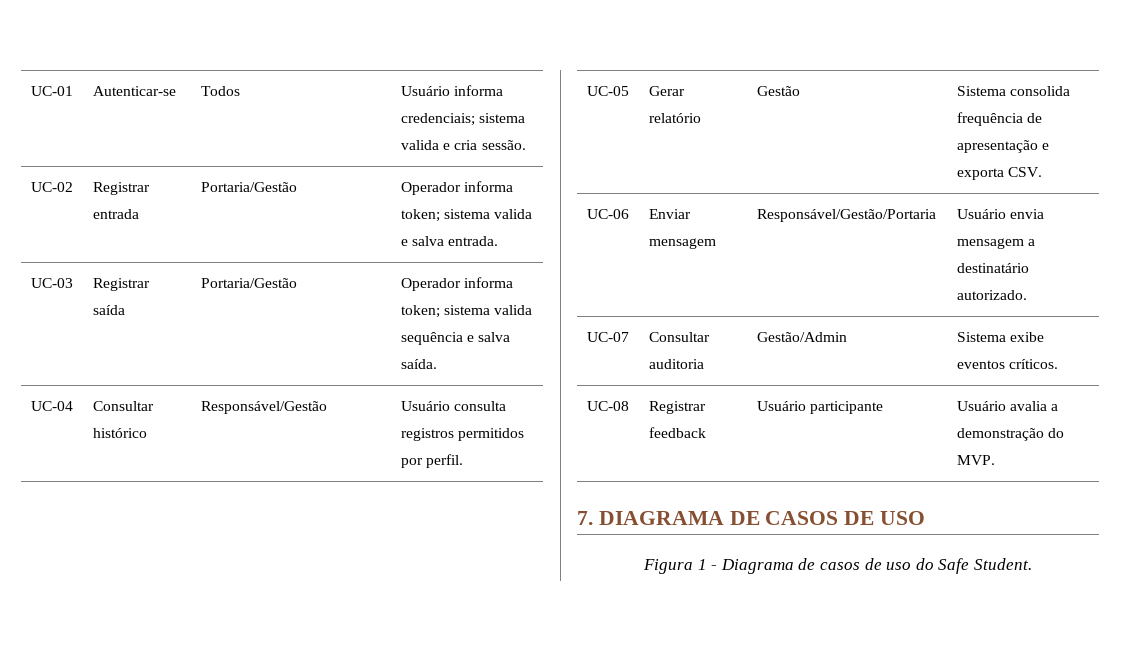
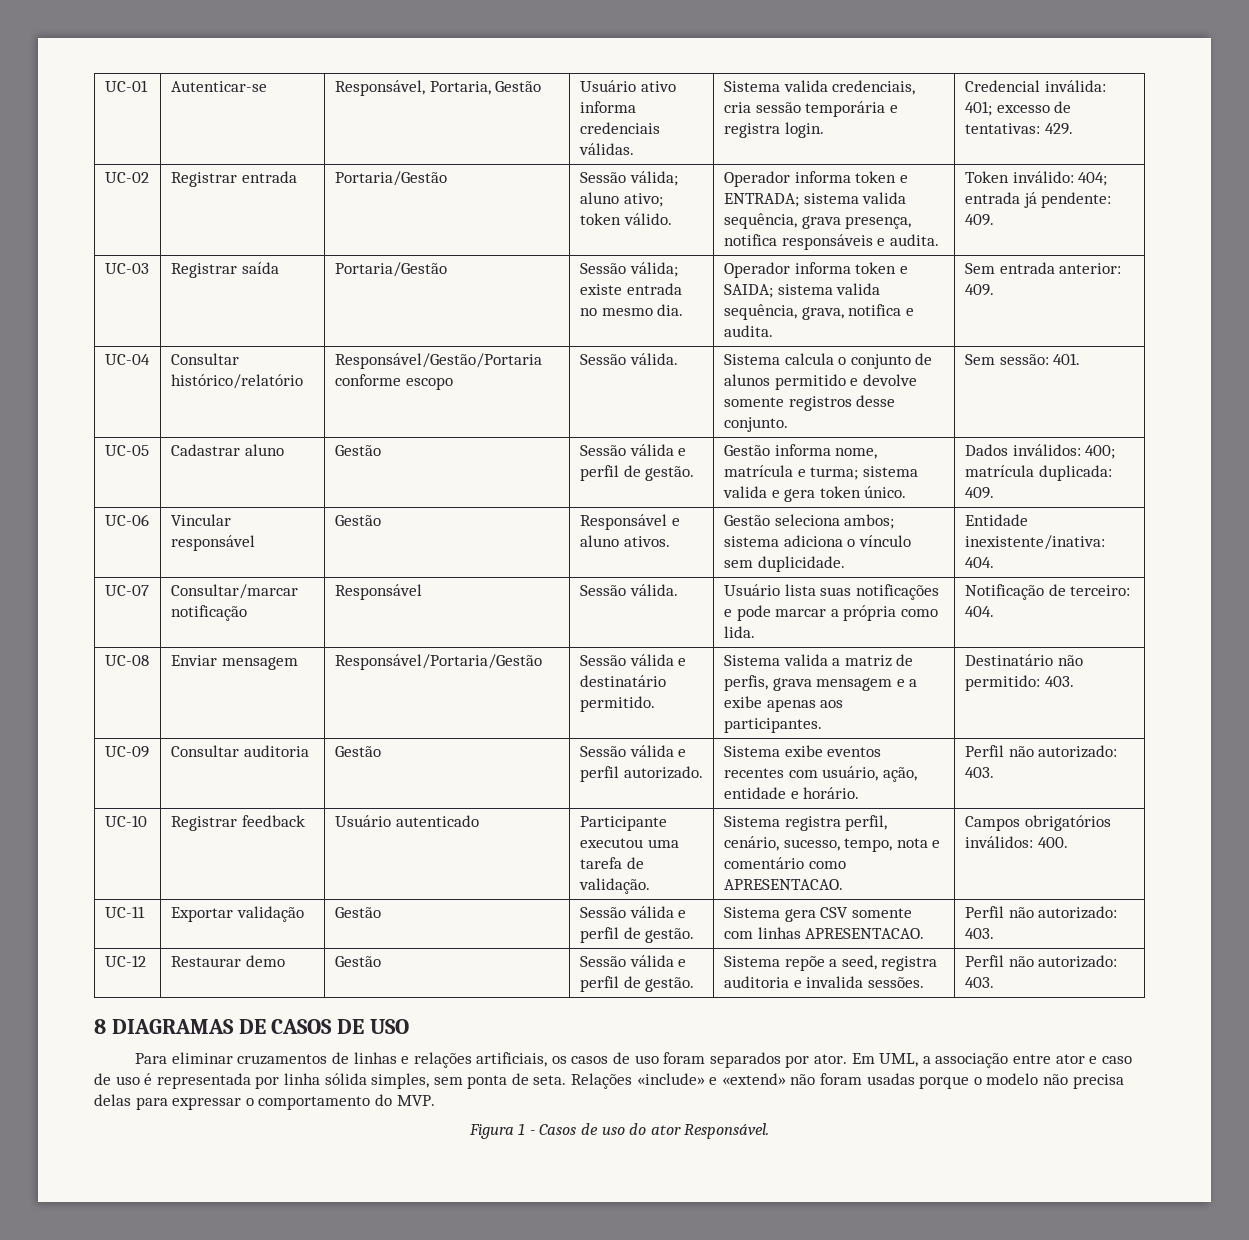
[200,86,240,96] [400,85,504,96] [400,113,526,126] [400,140,526,150] [30,182,73,192] [92,182,150,195] [92,209,139,219] [200,182,297,192] [400,181,514,195] [400,209,533,222] [400,236,499,246] [30,278,73,288] [92,278,150,291] [92,305,125,315] [200,278,297,288] [400,277,514,291] [400,305,533,318] [400,332,511,345] [400,359,437,369] [30,401,73,411] [92,401,154,411] [92,428,147,438] [200,401,327,414] [400,401,507,411] [400,428,525,441] [400,454,464,468] Todos | Usuário informa credenciais; sistema valida e cria sessão. // UC-02 | Registrar entrada | Portaria/Gestão | Operador informa token; sistema valida e salva entrada. // UC-03 | Registrar saída | Portaria/Gestão | Operador informa token; sistema valida sequência e salva saída. // UC-04 | Consultar histórico | Responsável/Gestão | Usuário consulta registros permitidos por perfil. -> [334,80,542,96] [579,80,676,92] [579,101,636,113] [579,122,660,134] [578,143,634,155] [723,80,916,95] [723,101,898,117] [723,122,824,138] [964,80,1106,92] [964,101,1072,116] [964,123,1073,135] [104,172,149,183] [170,171,297,187] [334,171,447,186] [579,171,678,186] [579,192,663,207] [579,213,672,225] [723,171,908,187] [723,192,907,207] [723,213,912,229] [723,234,939,250] [964,171,1108,186] [964,192,1112,208] [964,214,994,226] [104,263,149,274] [170,262,279,278] [334,262,447,277] [579,262,678,277] [579,283,682,295] [579,304,684,316] [723,262,908,278] [723,283,881,298] [723,304,914,320] [723,325,773,337] [964,262,1122,274] [964,284,994,296] [104,354,150,365] [170,353,239,365] [170,374,303,389] [334,353,542,369] [334,374,453,390] [579,353,678,365] [723,353,933,369] [723,374,917,390] [723,395,896,411] [723,417,788,432] [964,353,1081,365] Responsável, Portaria, Gestão | Usuário ativo informa credenciais válidas. | Sistema valida credenciais, cria sessão temporária e registra login. | Credencial inválida: 401; excesso de tentativas: 429. // UC-02 | Registrar entrada | Portaria/Gestão | Sessão válida; aluno ativo; token válido. | Operador informa token e ENTRADA; sistema valida sequência, grava presença, notifica responsáveis e audita. | Token inválido: 404; entrada já pendente: 409. // UC-03 | Registrar saída | Portaria/Gestão | Sessão válida; existe entrada no mesmo dia. | Operador informa token e SAIDA; sistema valida sequência, grava, notifica e audita. | Sem entrada anterior: 409. // UC-04 | Consultar histórico/relatório | Responsável/Gestão/Portaria conforme escopo | Sessão válida. | Sistema calcula o conjunto de alunos permitido e devolve somente registros desse conjunto. | Sem sessão: 401.
[648,86,685,96] [648,113,701,123] [756,86,800,96] [956,86,1071,96] [956,112,1043,126] [956,140,1050,153] [956,167,1043,180] [586,209,629,219] [648,209,691,219] [648,238,716,249] [756,209,936,222] [956,209,1045,219] [956,238,1036,249] [956,263,1029,273] [956,290,1027,300] [586,332,629,342] [648,332,710,342] [648,359,704,369] [756,332,847,342] [956,332,1045,342] [956,359,1059,369] [586,401,629,411] [648,401,706,414] [648,427,706,438] [756,401,884,414] [956,401,1059,411] [956,428,1065,441] [956,455,995,465] [577,511,926,525] Gerar relatório | Gestão | Sistema consolida frequência de apresentação e exporta CSV. // UC-06 | Enviar mensagem | Responsável/Gestão/Portaria | Usuário envia mensagem a destinatário autorizado. // UC-07 | Consultar auditoria | Gestão/Admin | Sistema exibe eventos críticos. // UC-08 | Registrar feedback | Usuário participante | Usuário avalia a demonstração do MVP. // 7. DIAGRAMA DE CASOS DE USO -> [170,444,284,456] [334,445,381,456] [579,444,687,456] [579,465,695,481] [723,444,878,459] [723,465,918,480] [722,486,907,502] [964,444,1116,459] [964,465,1112,481] [964,487,994,499] [104,514,149,526] [170,514,231,526] [170,535,255,551] [334,515,381,526] [579,514,680,530] [579,535,670,547] [723,514,895,529] [723,535,911,547] [723,556,845,572] [964,514,1028,526] [964,535,1105,550] [964,557,994,568] [104,585,149,596] [170,584,298,599] [170,605,247,621] [334,584,422,600] [579,584,678,596] [723,584,939,600] [723,605,938,621] [723,626,755,638] [964,584,1131,600] [964,606,994,617] [104,655,149,666] [170,655,298,670] [334,654,542,670] [579,654,687,666] [579,675,666,687] [579,696,655,712] [723,654,914,667] [723,675,918,691] [723,696,844,712] [723,718,822,733] [964,654,1083,666] [964,675,1074,691] [104,746,149,758] [170,745,309,757] [334,746,381,757] [579,745,687,757] [579,766,703,782] [723,745,882,757] [723,766,917,782] [723,787,860,799] [964,745,1118,758] [964,767,994,778] [104,815,147,827] [170,815,305,831] [334,815,479,827] [579,816,667,831] [579,838,679,848] [579,857,644,869] [578,878,650,894] [723,815,888,831] [723,836,941,852] [723,857,846,869] [723,879,843,890] [964,815,1111,831] [964,836,1068,848] [104,906,145,918] [170,906,304,922] [334,907,381,918] [579,906,687,918] [579,927,695,943] [723,907,912,922] [723,927,925,939] [964,906,1118,919] [964,928,994,939] [104,955,146,967] [170,955,285,967] [334,956,381,967] [579,955,687,967] [579,976,695,992] [723,955,938,971] [723,976,924,988] [964,955,1118,968] [964,977,994,988] [94,1019,410,1034] [135,1052,1132,1068] [94,1073,1124,1089] [94,1094,435,1110] Cadastrar aluno | Gestão | Sessão válida e perfil de gestão. | Gestão informa nome, matrícula e turma; sistema valida e gera token único. | Dados inválidos: 400; matrícula duplicada: 409. // UC-06 | Vincular responsável | Gestão | Responsável e aluno ativos. | Gestão seleciona ambos; sistema adiciona o vínculo sem duplicidade. | Entidade inexistente/inativa: 404. // UC-07 | Consultar/marcar notificação | Responsável | Sessão válida. | Usuário lista suas notificações e pode marcar a própria como lida. | Notificação de terceiro: 404. // UC-08 | Enviar mensagem | Responsável/Portaria/Gestão | Sessão válida e destinatário permitido. | Sistema valida a matriz de perfis, grava mensagem e a exibe apenas aos participantes. | Destinatário não permitido: 403. // UC-09 | Consultar auditoria | Gestão | Sessão válida e perfil autorizado. | Sistema exibe eventos recentes com usuário, ação, entidade e horário. | Perfil não autorizado: 403. // UC-10 | Registrar feedback | Usuário autenticado | Participante executou uma tarefa de validação. | Sistema registra perfil, cenário, sucesso, tempo, nota e comentário como APRESENTACAO. | Campos obrigatórios inválidos: 400. // UC-11 | Exportar validação | Gestão | Sessão válida e perfil de gestão. | Sistema gera CSV somente com linhas APRESENTACAO. | Perfil não autorizado: 403. // UC-12 | Restaurar demo | Gestão | Sessão válida e perfil de gestão. | Sistema repõe a seed, registra auditoria e invalida sessões. | Perfil não autorizado: 403. // 8 DIAGRAMAS DE CASOS DE USO // Para eliminar cruzamentos de linhas e relações artificiais, os casos de uso foram separados por ator. Em UML, a associação entre ator e caso de uso é representada por linha sólida simples, sem ponta de seta. Relações «include» e «extend» não foram usadas porque o modelo não precisa delas para expressar o comportamento do MVP.
[720,558,860,574] Diagrama de casos -> [539,1124,577,1135] Casos
[938,558,1032,574] Safe Student. -> [650,1123,770,1139] ator Responsável.

